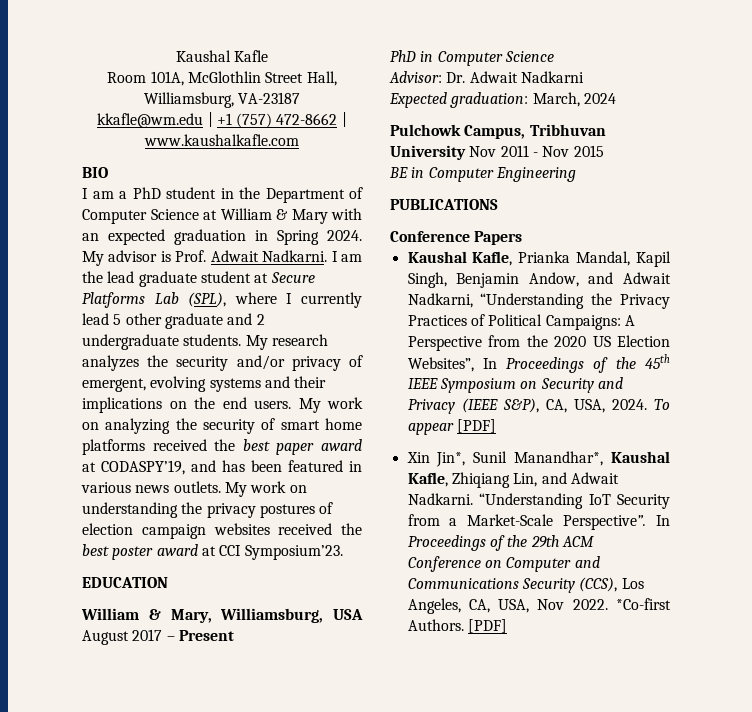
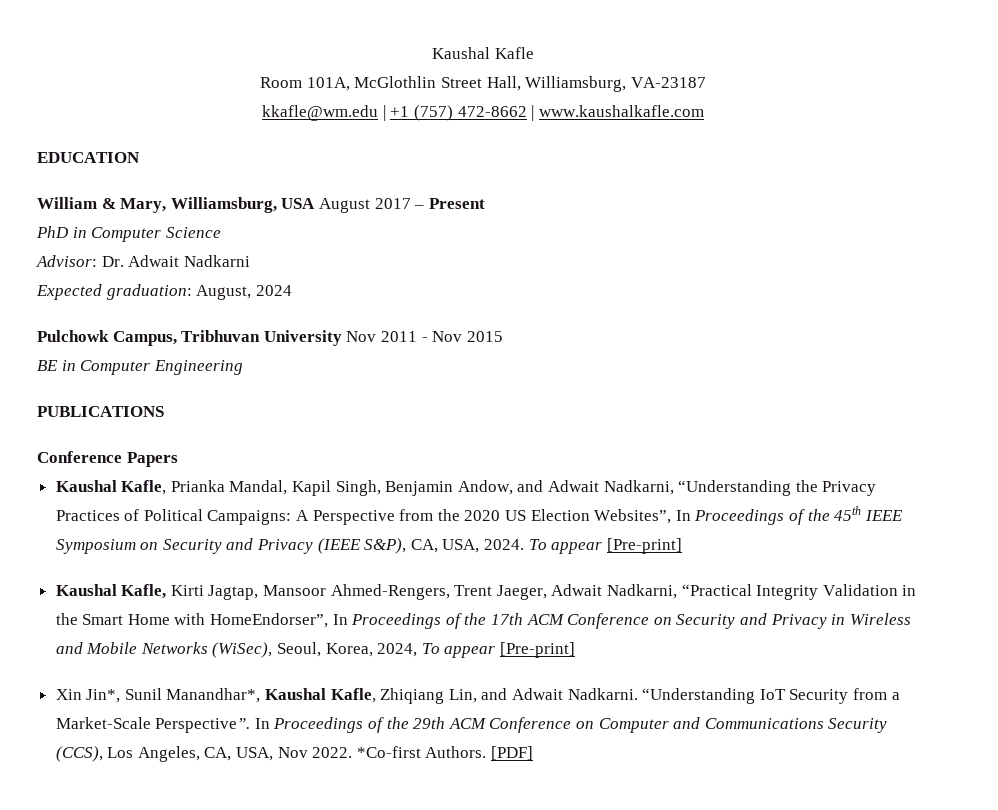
[82,167,108,178] [82,187,363,203] [82,208,362,224] [82,229,362,245] [82,250,362,266] [82,271,315,287] [82,292,362,308] [82,313,265,329] [82,334,328,350] [82,355,363,371] [82,376,327,392] [82,397,363,413] [82,418,362,434] [82,439,362,455] [82,460,362,475] [81,481,307,497] [82,502,334,518] [82,523,362,539] [82,544,343,560] // BIO // I am a PhD student in the Department of Computer Science at William & Mary with an expected graduation in Spring 2024. My advisor is Prof. Adwait Nadkarni. I am the lead graduate student at Secure Platforms Lab (SPL), where I currently lead 5 other graduate and 2 undergraduate students. My research analyzes the security and/or privacy of emergent, evolving systems and their implications on the end users. My work on analyzing the security of smart home platforms received the best paper award at CODASPY’19, and has been featured in various news outlets. My work on understanding the privacy postures of election campaign websites received the best poster award at CCI Symposium’23. -> (704, 111) none
[532,92,580,107] March, -> [196,285,252,300] August,
[456,419,496,433] [PDF] -> [606,538,682,554] [55,584,917,600] [55,613,911,629] [55,642,576,658] [Pre-print] // Kaushal Kafle, Kirti Jagtap, Mansoor Ahmed-Rengers, Trent Jaeger, Adwait Nadkarni, “Practical Integrity Validation in the Smart Home with HomeEndorser”, In Proceedings of the 17th ACM Conference on Security and Privacy in Wireless and Mobile Networks (WiSec), Seoul, Korea, 2024, To appear [Pre-print]

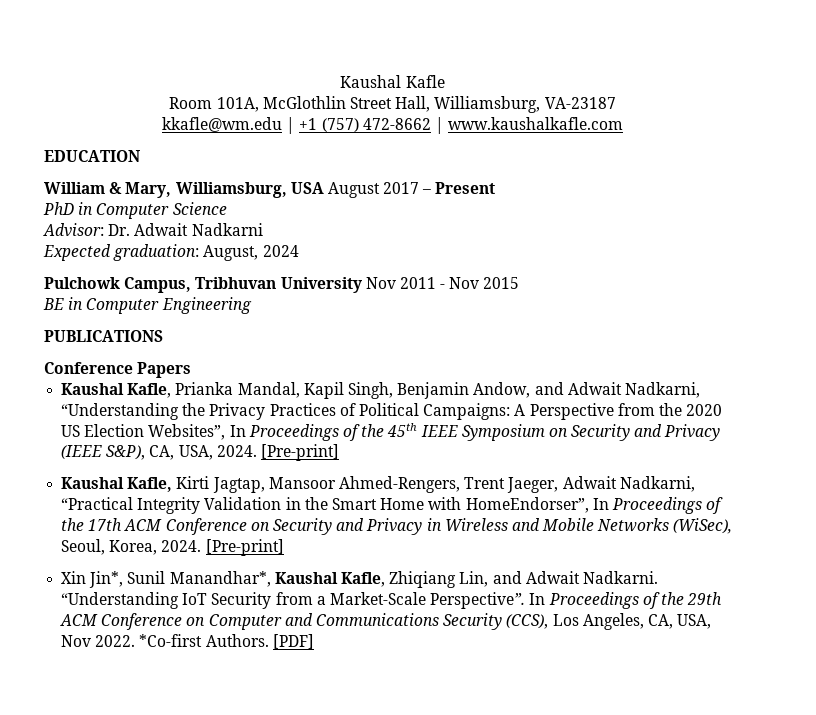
[528,539,603,554] To appear -> (257, 451) none
[377,643,496,658] 2024, To appear -> [161,540,202,552] 2024.

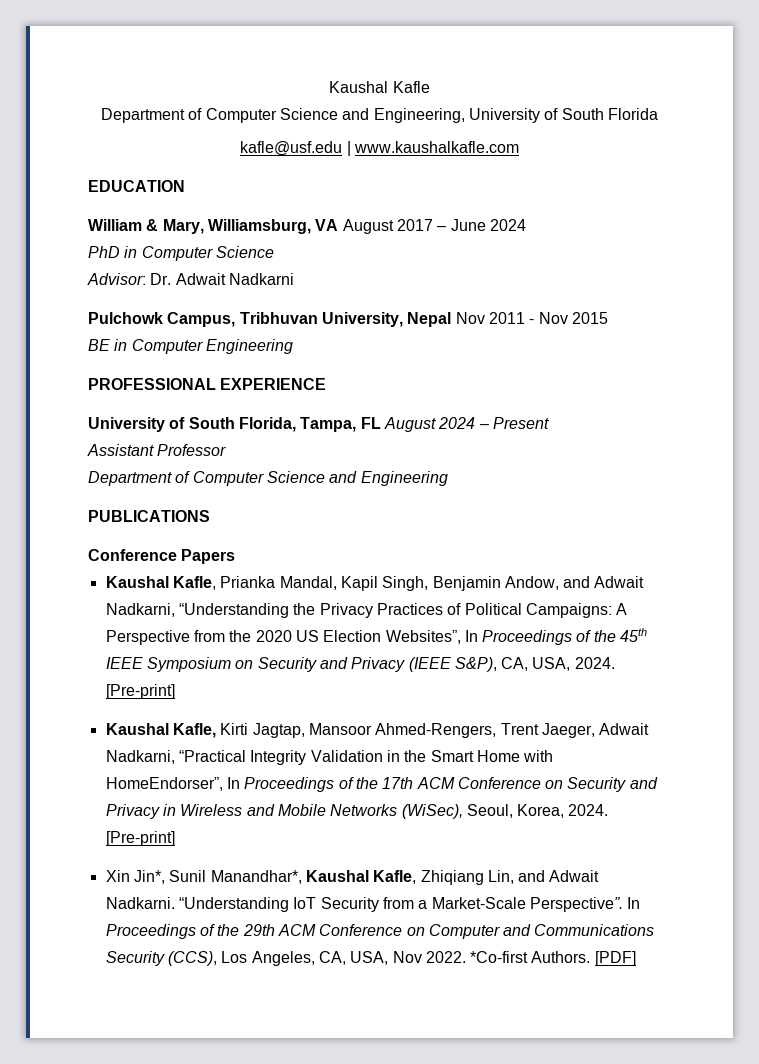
[169,96,616,113] [161,117,431,134] Room 101A, McGlothlin Street Hall, Williamsburg, VA-23187 // kkafle@wm.edu | +1 (757) 472-8662 -> [101,108,658,123] [240,141,343,156] Department of Computer Science and Engineering, University of South Florida // kafle@usf.edu
[290,182,324,194] USA -> [315,219,339,231] VA
[435,182,496,194] Present -> [450,219,526,231] June 2024
[43,244,299,261] // Expected graduation: August, 2024 -> (294, 279) none
[280,277,362,293] University -> [321,312,452,327] University, Nepal
(252, 305) none -> [88,378,327,390] [88,417,549,432] [87,444,227,456] [88,471,448,486] // PROFESSIONAL EXPERIENCE // University of South Florida, Tampa, FL August 2024 – Present // Assistant Professor // Department of Computer Science and Engineering

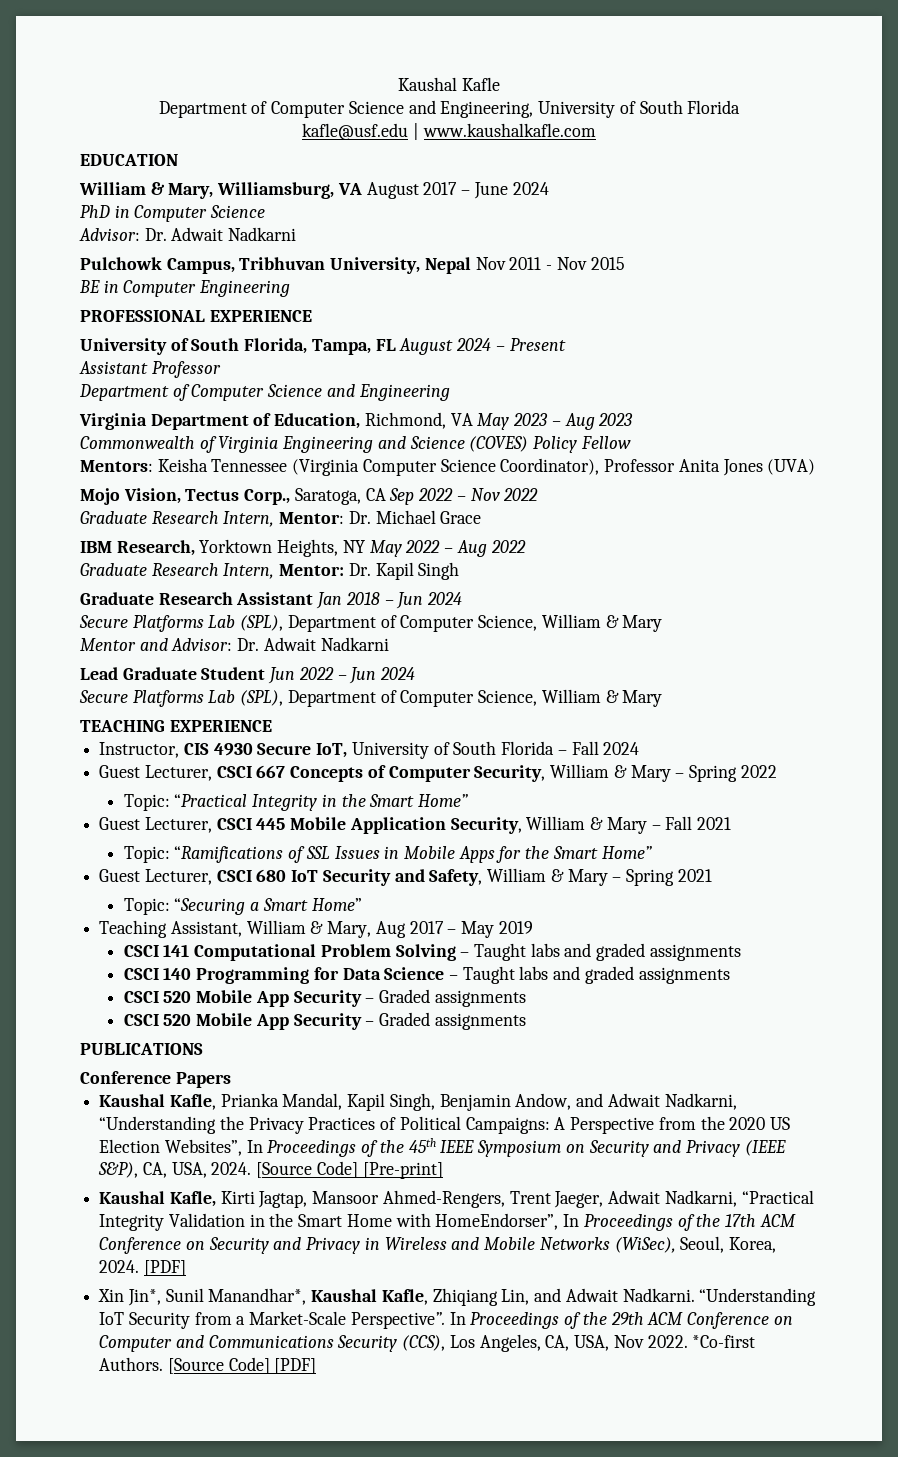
(448, 478) none -> [79,412,634,430] [80,436,631,453] [80,458,816,476] [80,488,539,505] [80,510,482,527] [80,539,526,557] [80,562,460,580] [80,592,463,609] [79,614,663,632] [80,637,389,651] [80,667,416,684] [79,689,663,707] [80,720,272,732] [99,741,640,759] [99,764,777,782] [123,794,468,811] [99,816,731,834] [123,846,652,863] [99,868,712,886] [123,898,362,915] [99,920,533,938] [123,943,741,961] [123,966,730,984] [123,989,526,1007] [123,1012,526,1030] // Virginia Department of Education, Richmond, VA May 2023 – Aug 2023 // Commonwealth of Virginia Engineering and Science (COVES) Policy Fellow // Mentors: Keisha Tennessee (Virginia Computer Science Coordinator), Professor Anita Jones (UVA) // Mojo Vision, Tectus Corp., Saratoga, CA Sep 2022 – Nov 2022 // Graduate Research Intern, Mentor: Dr. Michael Grace // IBM Research, Yorktown Heights, NY May 2022 – Aug 2022 // Graduate Research Intern, Mentor: Dr. Kapil Singh // Graduate Research Assistant Jan 2018 – Jun 2024 // Secure Platforms Lab (SPL), Department of Computer Science, William & Mary // Mentor and Advisor: Dr. Adwait Nadkarni // Lead Graduate Student Jun 2022 – Jun 2024 // Secure Platforms Lab (SPL), Department of Computer Science, William & Mary // TEACHING EXPERIENCE // Instructor, CIS 4930 Secure IoT, University of South Florida – Fall 2024 // Guest Lecturer, CSCI 667 Concepts of Computer Security, William & Mary – Spring 2022 // Topic: “Practical Integrity in the Smart Home” // Guest Lecturer, CSCI 445 Mobile Application Security, William & Mary – Fall 2021 // Topic: “Ramifications of SSL Issues in Mobile Apps for the Smart Home” // Guest Lecturer, CSCI 680 IoT Security and Safety, William & Mary – Spring 2021 // Topic: “Securing a Smart Home” // Teaching Assistant, William & Mary, Aug 2017 – May 2019 // CSCI 141 Computational Problem Solving – Taught labs and graded assignments // CSCI 140 Programming for Data Science – Taught labs and graded assignments // CSCI 520 Mobile App Security – Graded assignments // CSCI 520 Mobile App Security – Graded assignments
(615, 663) none -> [256,1161,358,1178] [Source Code]
[105,831,175,846] [Pre-print] -> [143,1260,186,1276] [PDF]
(591, 957) none -> [167,1357,270,1374] [Source Code]

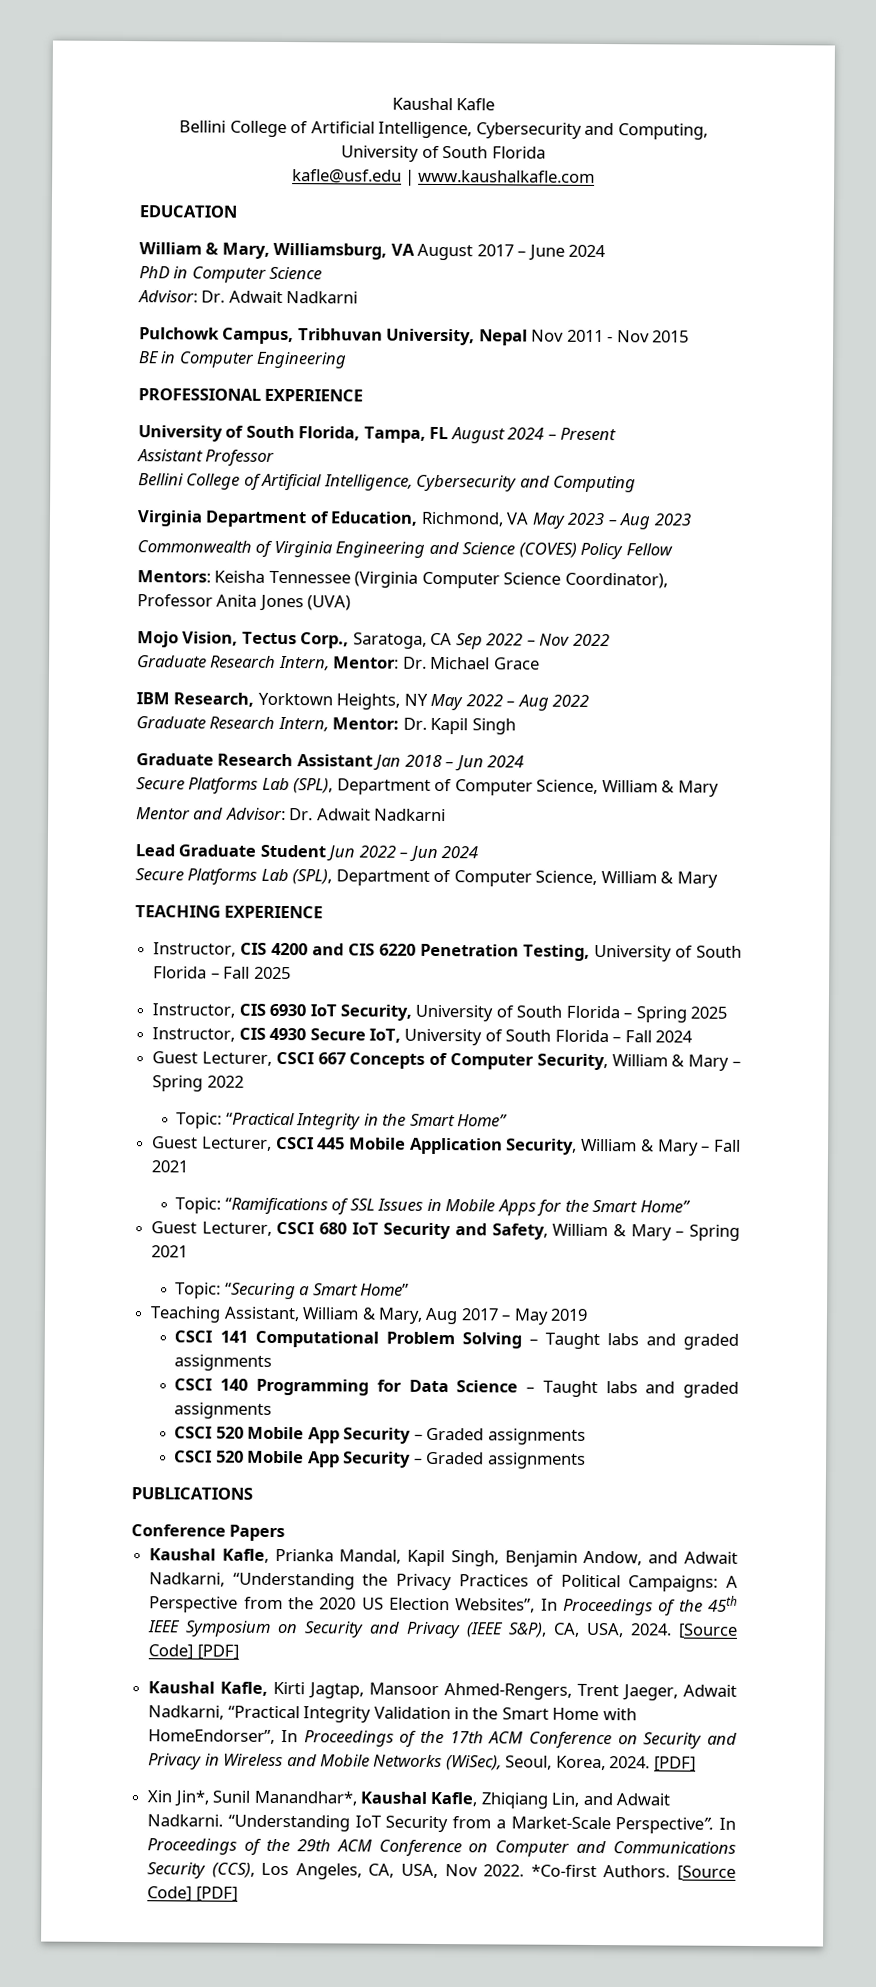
[158,100,534,118] Department of Computer Science and Engineering, -> [179,120,708,140] Bellini College of Artificial Intelligence, Cybersecurity and Computing,
[79,384,450,401] Department of Computer Science and Engineering -> [138,473,637,493] Bellini College of Artificial Intelligence, Cybersecurity and Computing
(272, 726) none -> [153,942,743,962] [153,966,291,980] [152,1003,728,1023] // Instructor, CIS 4200 and CIS 6220 Penetration Testing, University of South Florida – Fall 2025 // Instructor, CIS 6930 IoT Security, University of South Florida – Spring 2025
[362,1162,443,1179] [Pre-print] -> [196,1644,239,1660] [PDF]

